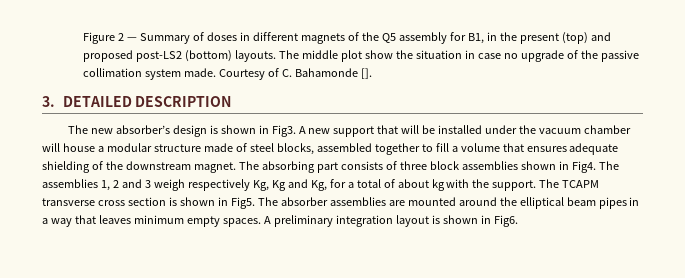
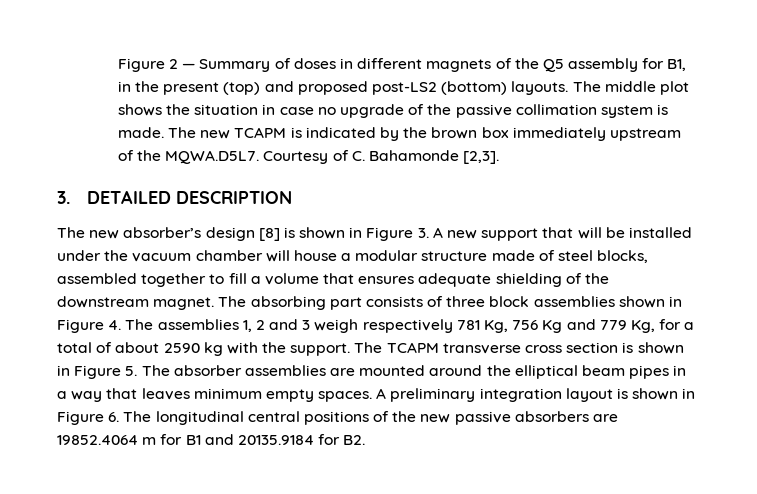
[365,50,394,59] show -> [117,104,162,116] shows
[184,68,217,77] made. -> [657,104,669,115] [117,127,681,141] [117,150,260,164] is made. The new TCAPM is indicated by the brown box immediately upstream of the MQWA.D5L7.
[361,68,373,79] []. -> [463,151,500,164] [2,3].
[209,125,296,137] is shown in Fig3. -> [258,227,429,241] [8] is shown in Figure 3.
[571,161,596,173] Fig4. -> [57,319,122,333] Figure 4.
[252,180,269,191] Kg, -> [456,320,539,333] 781 Kg, 756
(308, 183) none -> [599,320,627,330] 779
(429, 183) none -> [163,343,200,353] 2590
[230,197,255,209] Fig5. -> [74,365,138,379] Figure 5.
[493,215,518,227] Fig6. -> [57,411,619,425] [57,434,366,445] Figure 6. The longitudinal central positions of the new passive absorbers are 19852.4064 m for B1 and 20135.9184 for B2.

